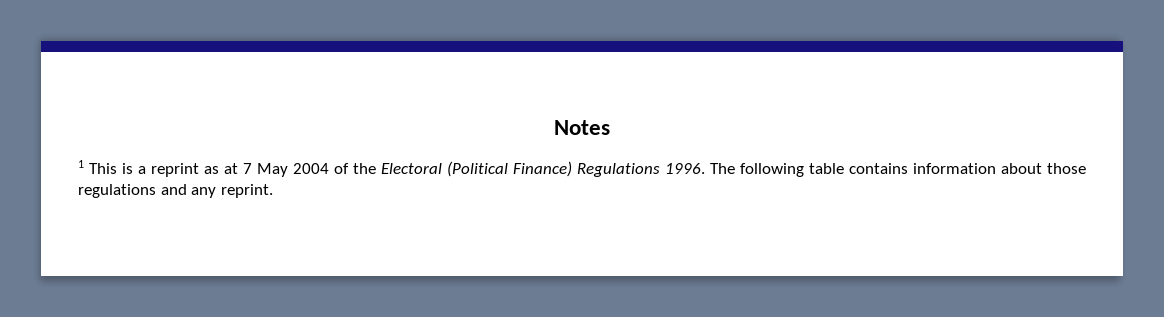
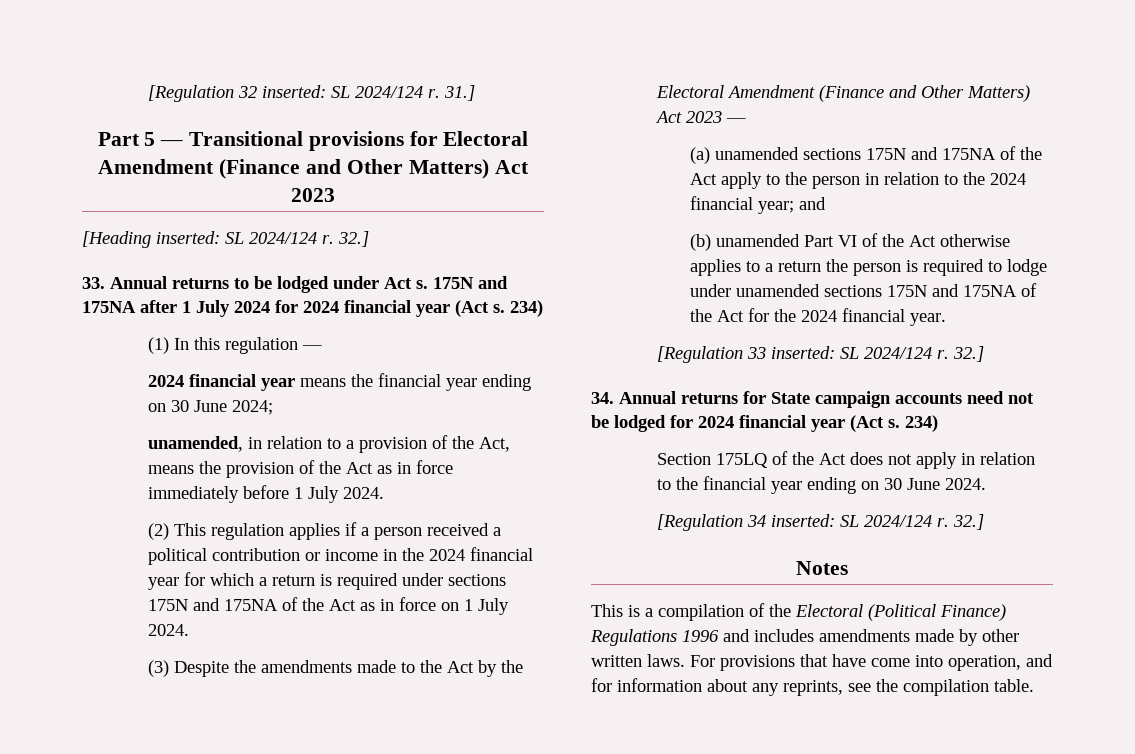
(554, 127) none -> [147,85,475,102] [97,131,529,151] [98,159,529,179] [291,188,335,202] [82,231,369,248] [82,276,508,293] [82,300,543,317] [147,337,322,354] [147,373,531,391] [147,400,273,415] [147,435,510,453] [147,460,453,478] [147,485,384,503] [147,522,501,540] [147,547,533,565] [147,572,506,590] [147,597,509,615] [147,624,189,636] [147,660,523,677] [655,85,1030,102] [654,111,746,123] [689,146,1042,164] [689,172,1026,189] [689,196,826,214] [689,233,1010,251] [689,259,1047,276] [689,283,1037,297] [689,308,946,326] [656,346,984,363] [591,391,1034,408] [591,415,938,432] [656,451,1035,469] [656,476,986,494] [656,514,984,531] [Regulation 32 inserted: SL 2024/124 r. 31.] // Part 5 — Transitional provisions for Electoral Amendment (Finance and Other Matters) Act 2023 // [Heading inserted: SL 2024/124 r. 32.] // 33. Annual returns to be lodged under Act s. 175N and 175NA after 1 July 2024 for 2024 financial year (Act s. 234) // (1) In this regulation — // 2024 financial year means the financial year ending on 30 June 2024; // unamended, in relation to a provision of the Act, means the provision of the Act as in force immediately before 1 July 2024. // (2) This regulation applies if a person received a political contribution or income in the 2024 financial year for which a return is required under sections 175N and 175NA of the Act as in force on 1 July 2024. // (3) Despite the amendments made to the Act by the Electoral Amendment (Finance and Other Matters) Act 2023 — // (a) unamended sections 175N and 175NA of the Act apply to the person in relation to the 2024 financial year; and // (b) unamended Part VI of the Act otherwise applies to a return the person is required to lodge under unamended sections 175N and 175NA of the Act for the 2024 financial year. // [Regulation 33 inserted: SL 2024/124 r. 32.] // 34. Annual returns for State campaign accounts need not be lodged for 2024 financial year (Act s. 234) // Section 175LQ of the Act does not apply in relation to the financial year ending on 30 June 2024. // [Regulation 34 inserted: SL 2024/124 r. 32.] //
[78,160,84,168] 1 -> (848, 568) none
[151,163,329,177] reprint as at 7 May 2004 -> [658,604,744,621] compilation
[665,163,1086,177] [78,184,273,198] 1996. The following table contains information about those regulations and any reprint. -> [682,629,1019,646] [591,654,1053,671] [591,678,1034,696] 1996 and includes amendments made by other written laws. For provisions that have come into operation, and for information about any reprints, see the compilation table.

